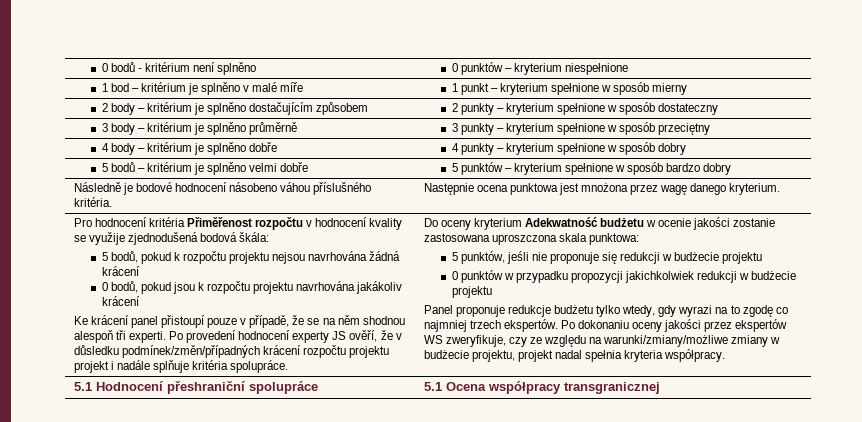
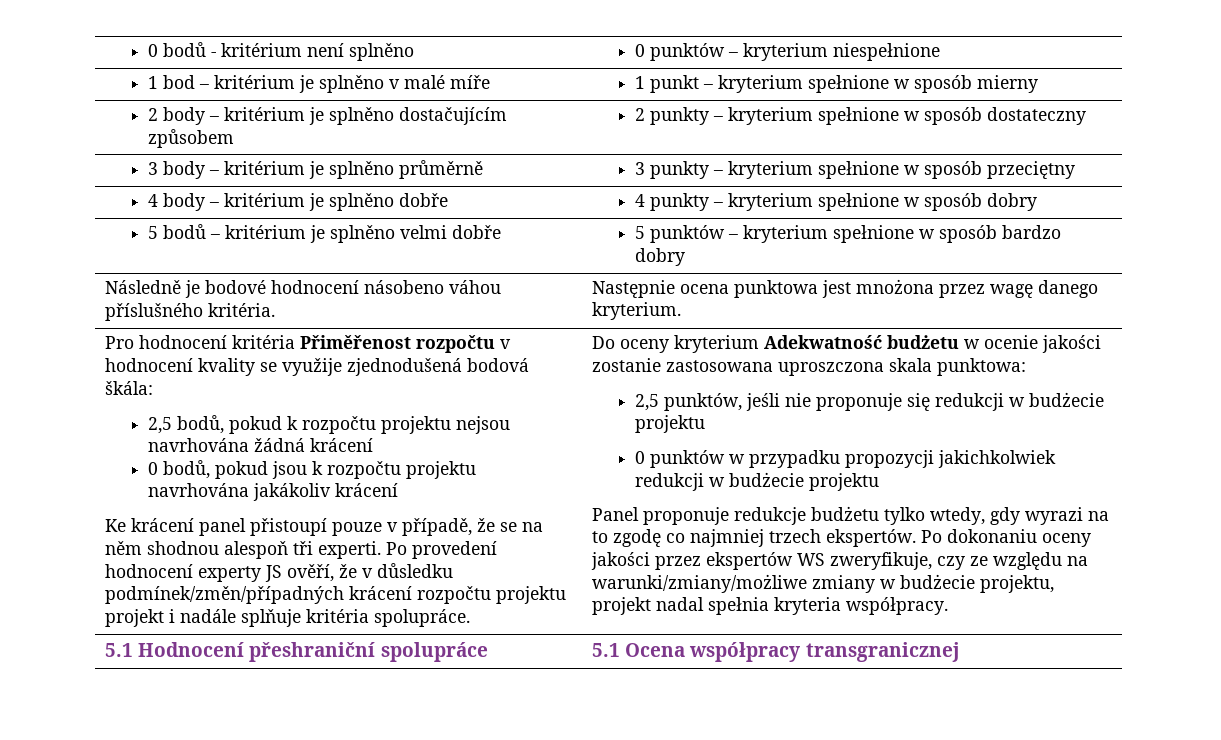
[101,252,108,261] 5 -> [147,417,172,434] 2,5
[451,252,458,261] 5 -> [634,394,659,411] 2,5

